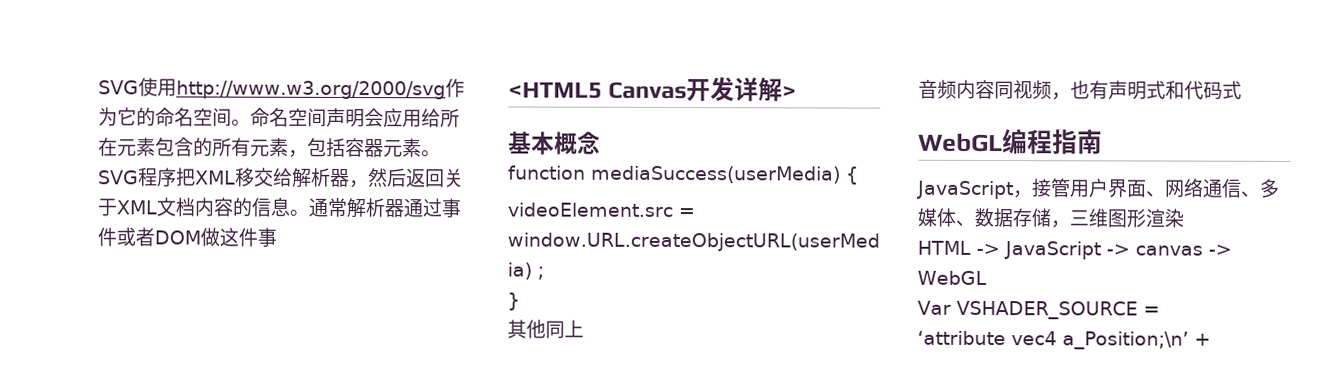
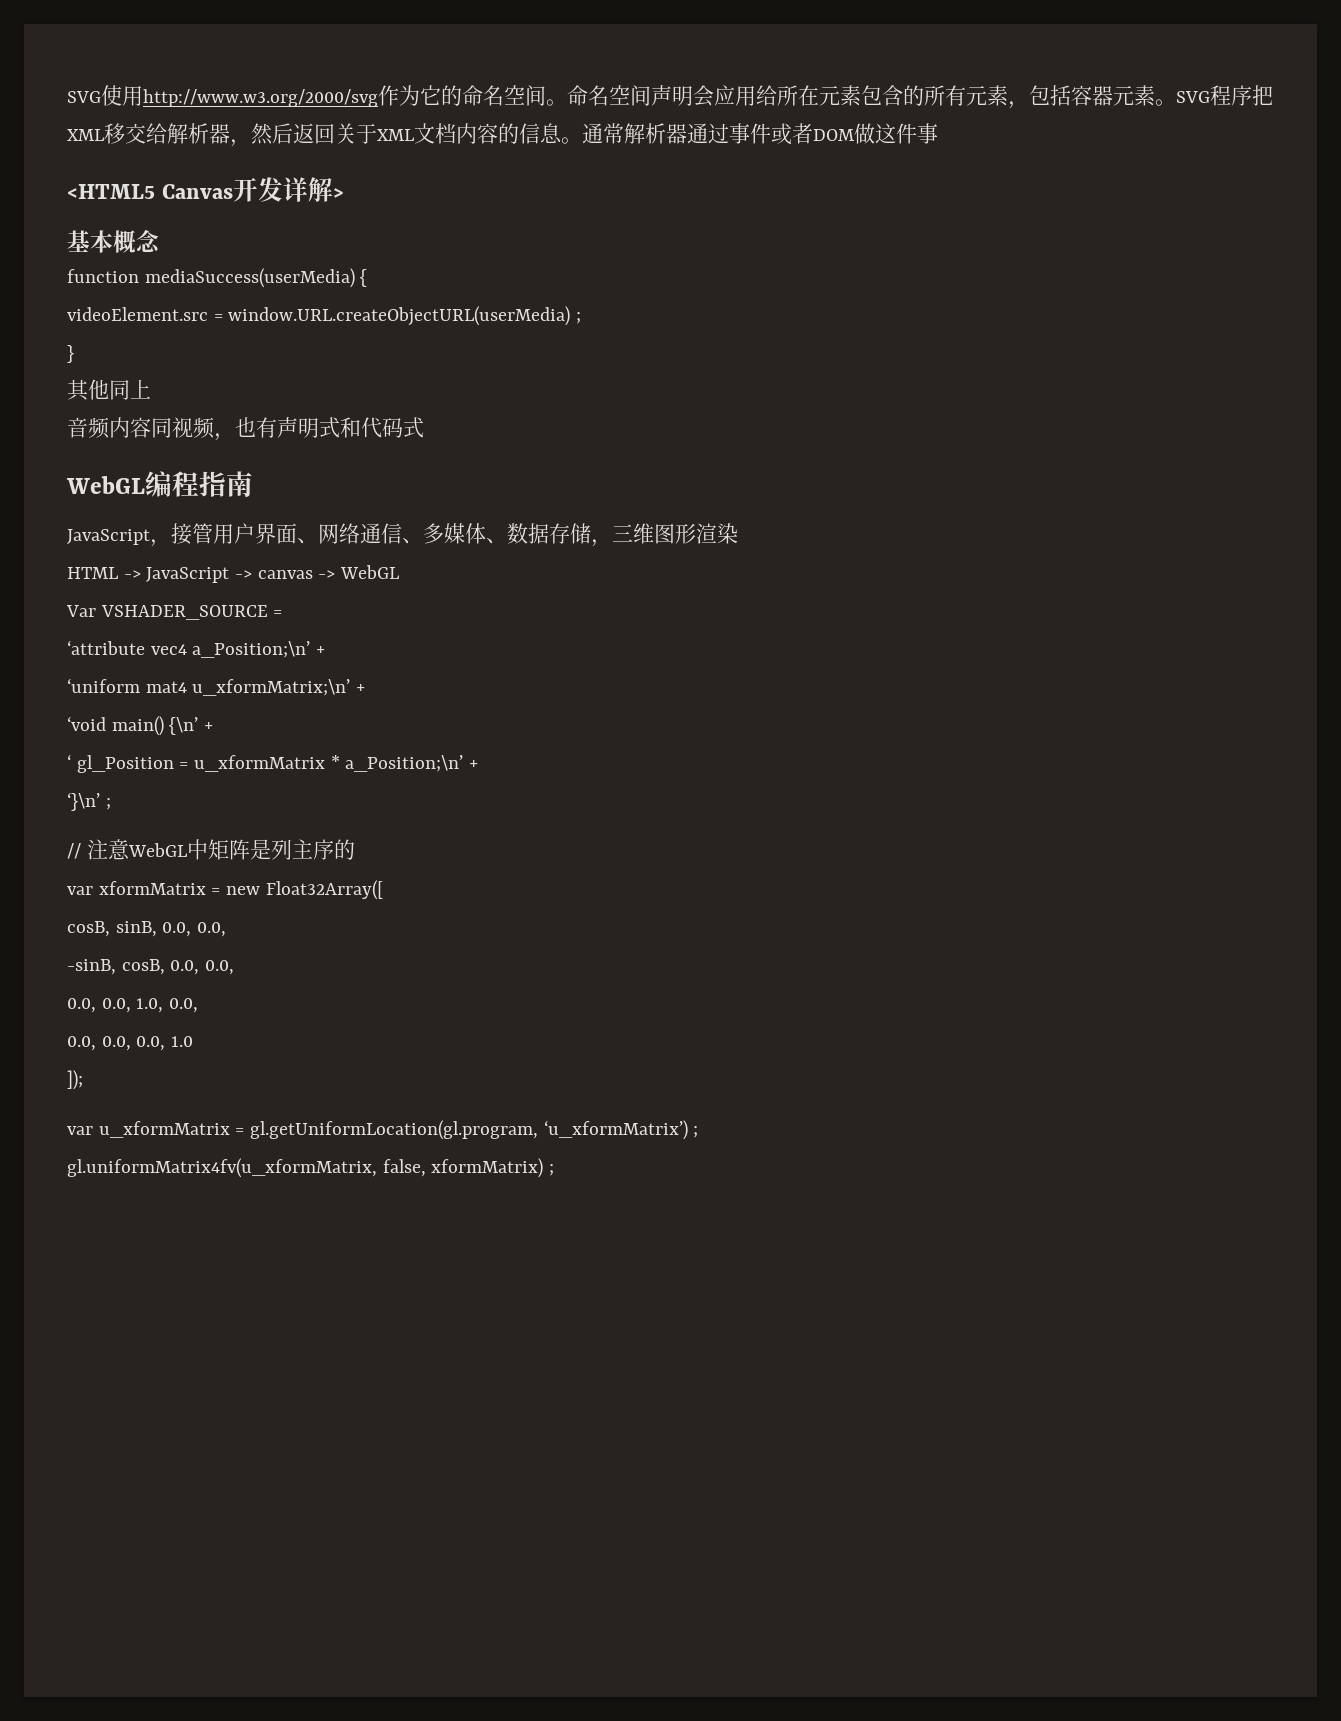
(1211, 339) none -> [67,678,366,696] [67,716,214,736] [67,754,479,773] [67,792,111,811] [67,839,355,860] [67,880,383,900] [67,921,227,937] [67,959,235,975] [67,998,199,1013] [67,1036,194,1051] [67,1070,83,1090] [67,1120,699,1140] [67,1158,555,1178] // ‘uniform mat4 u_xformMatrix;\n’ + // ‘void main() {\n’ + // ‘ gl_Position = u_xformMatrix * a_Position;\n’ + // ‘}\n’ ; // // 注意WebGL中矩阵是列主序的 // var xformMatrix = new Float32Array([ // cosB, sinB, 0.0, 0.0, // -sinB, cosB, 0.0, 0.0, // 0.0, 0.0, 1.0, 0.0, // 0.0, 0.0, 0.0, 1.0 // ]); // var u_xformMatrix = gl.getUniformLocation(gl.program, ‘u_xformMatrix’) ; // gl.uniformMatrix4fv(u_xformMatrix, false, xformMatrix) ;

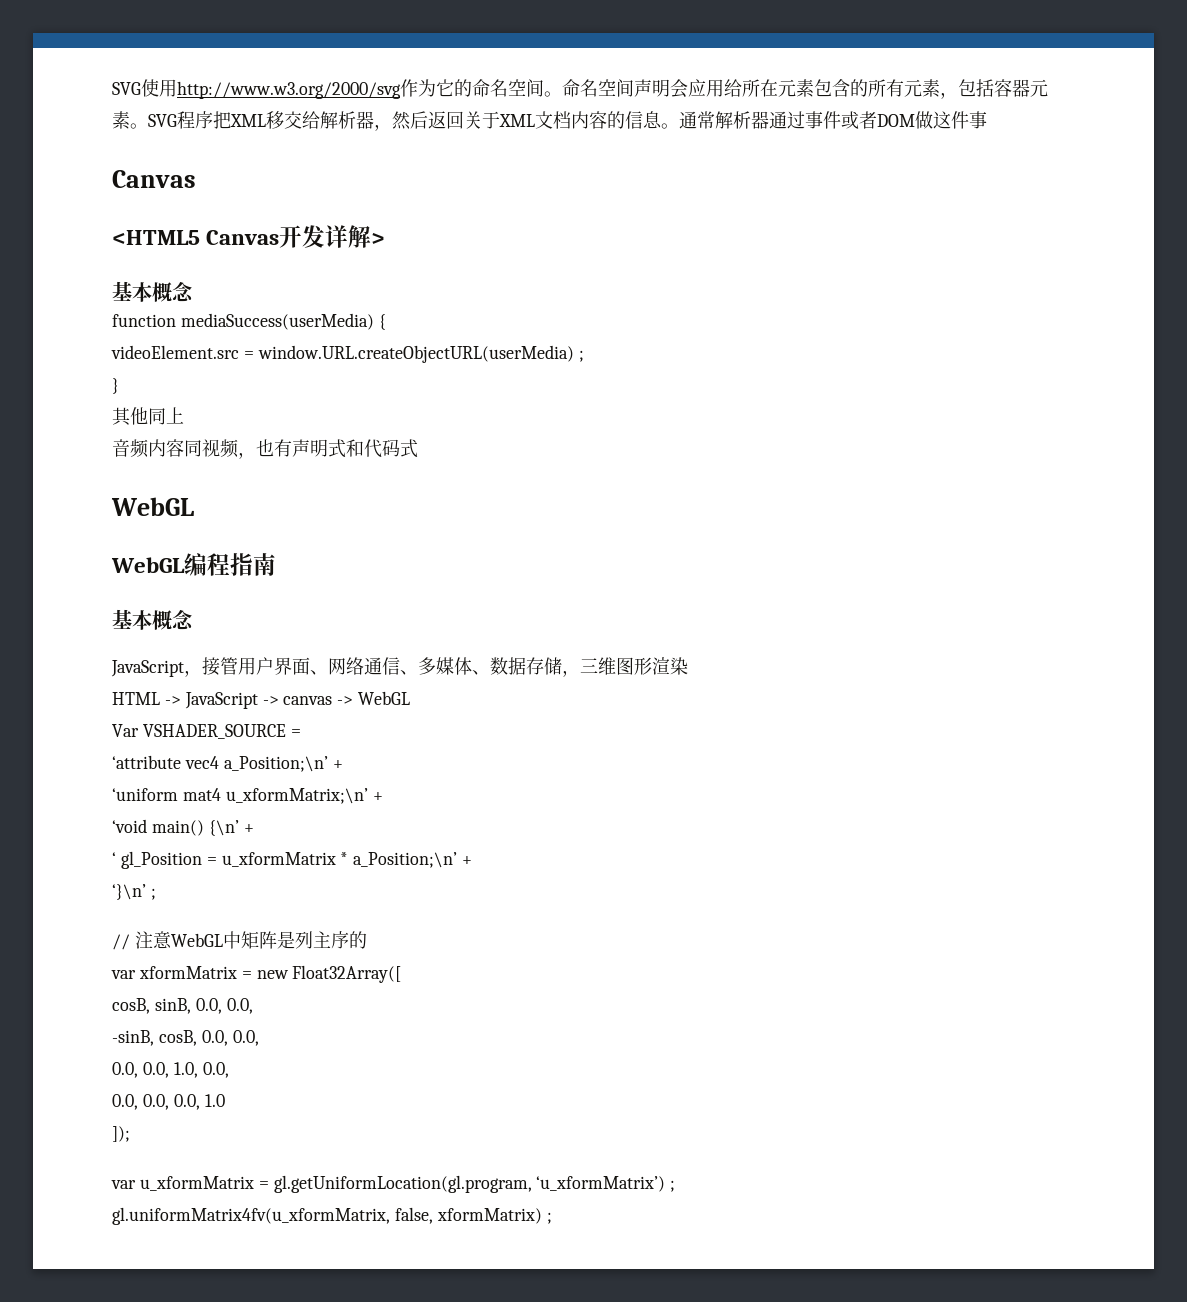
(938, 133) none -> [112,170,196,188] // Canvas
(145, 485) none -> [111,557,185,573] // WebGL
(253, 484) none -> [112,609,194,630] // 基本概念

